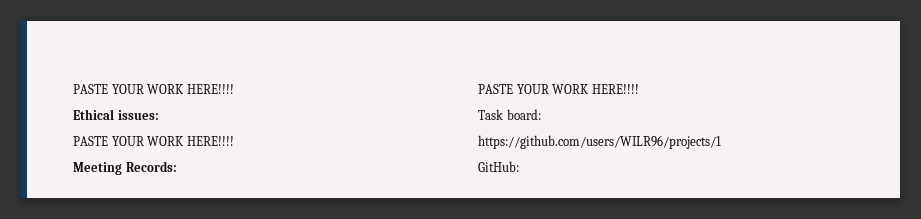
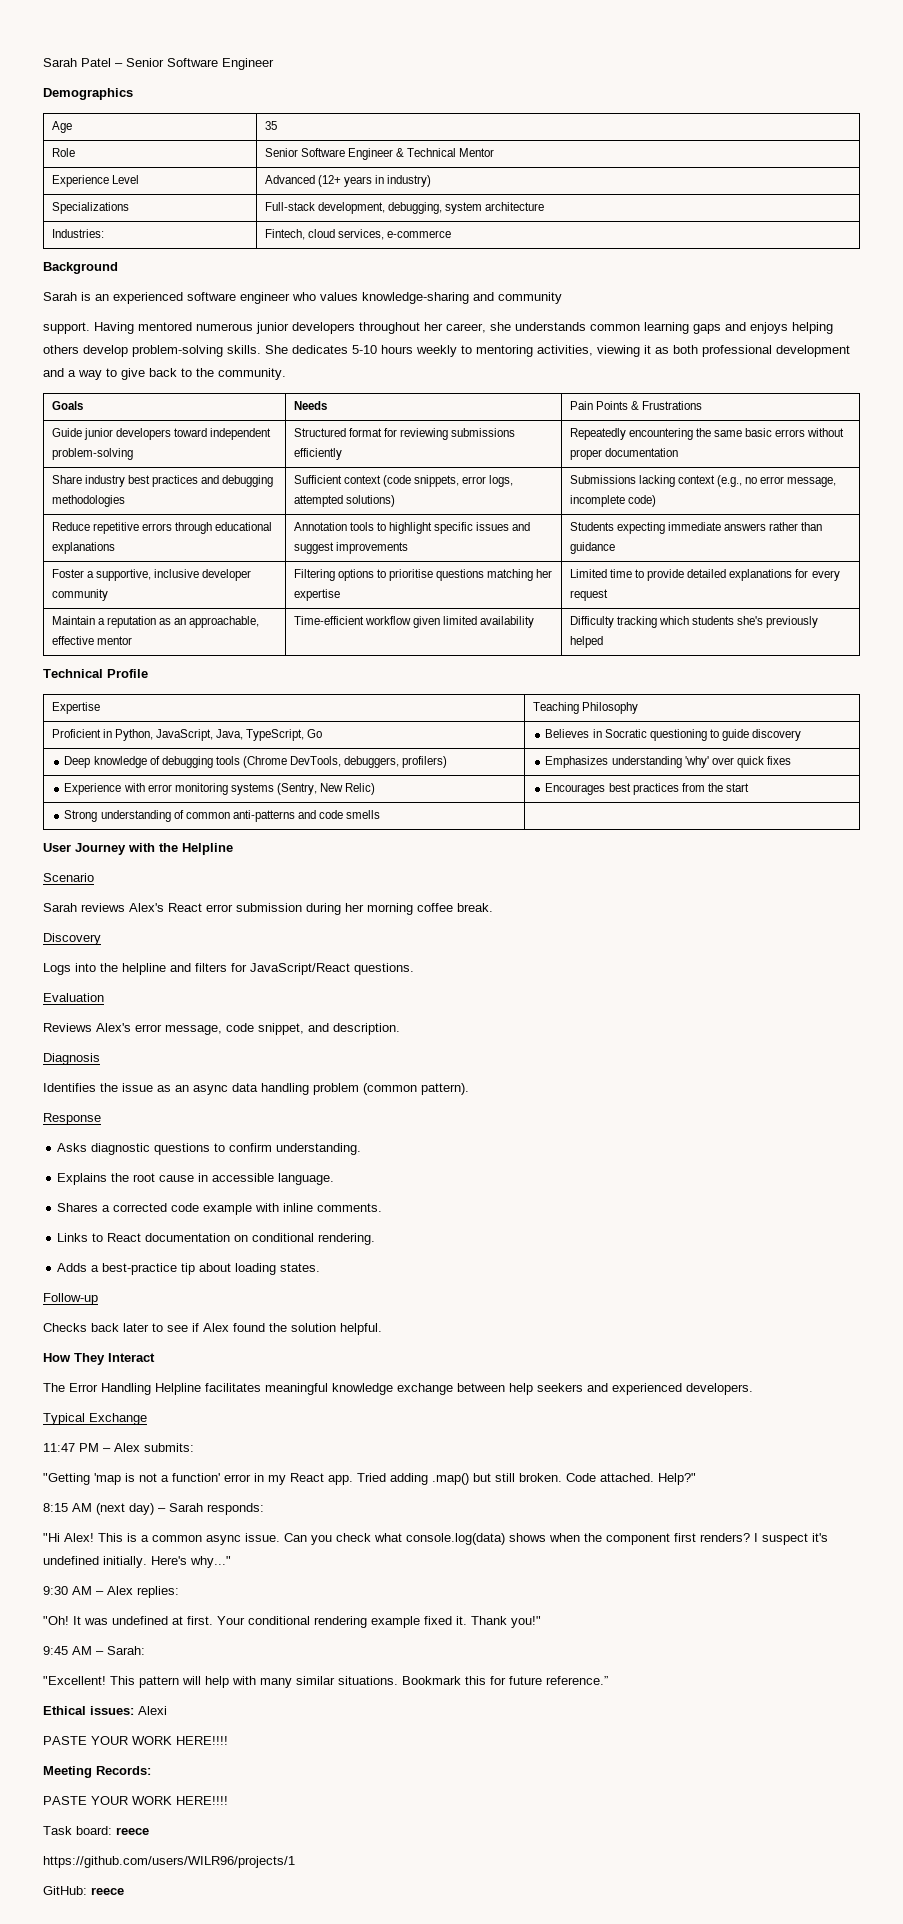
[73,84,234,94] PASTE YOUR WORK HERE!!!! -> [43,58,274,70] [43,88,133,100] [51,121,72,133] [264,121,277,130] [51,148,75,157] [264,148,495,160] [51,175,139,187] [264,175,432,187] [51,202,129,214] [264,202,545,214] [51,229,104,238] [264,229,452,240] [43,262,118,274] [43,292,562,304] [43,322,833,334] [43,345,850,357] [43,368,286,380] [51,401,83,410] [293,401,327,410] [569,401,703,410] [51,428,272,440] [51,448,133,460] [293,428,516,440] [293,448,342,460] [569,428,845,440] [569,448,678,460] [51,475,274,487] [51,495,125,507] [293,475,514,487] [293,495,395,507] [569,475,837,487] [569,495,656,507] [51,522,273,534] [51,542,115,554] [293,522,531,534] [293,542,408,554] [569,522,823,534] [569,542,615,554] [51,569,252,581] [51,589,108,601] [293,569,553,581] [293,589,340,601] [569,569,840,581] [569,589,608,601] [51,616,260,628] [51,636,132,645] [293,616,535,628] [569,616,819,628] [569,636,603,648] [43,669,148,678] [51,702,100,714] [532,702,638,714] [51,729,323,741] [545,729,802,741] [64,756,448,768] [545,756,791,768] [64,783,376,795] [545,783,749,795] [64,810,381,822] [43,843,233,855] [43,873,94,882] [43,903,493,915] [43,933,101,945] [43,963,414,975] [43,993,104,1002] [43,1023,400,1035] [43,1053,100,1065] [43,1083,469,1095] [43,1113,101,1125] [57,1143,362,1155] [57,1173,335,1185] [57,1203,383,1215] [57,1233,376,1245] [57,1263,321,1275] [43,1293,98,1305] [43,1323,382,1335] [43,1353,155,1365] [43,1383,753,1395] [43,1413,147,1425] [43,1443,194,1452] [43,1473,696,1485] [43,1503,264,1515] [43,1533,828,1545] [43,1556,231,1568] [43,1586,179,1598] [43,1616,541,1628] [43,1646,145,1655] [43,1676,608,1688] Sarah Patel – Senior Software Engineer // Demographics // Age | 35 // Role | Senior Software Engineer & Technical Mentor // Experience Level | Advanced (12+ years in industry) // Specializations | Full-stack development, debugging, system architecture // Industries: | Fintech, cloud services, e-commerce // Background // Sarah is an experienced software engineer who values knowledge-sharing and community // support. Having mentored numerous junior developers throughout her career, she understands common learning gaps and enjoys helping others develop problem-solving skills. She dedicates 5-10 hours weekly to mentoring activities, viewing it as both professional development and a way to give back to the community. // Goals | Needs | Pain Points & Frustrations // Guide junior developers toward independent problem-solving | Structured format for reviewing submissions efficiently | Repeatedly encountering the same basic errors without proper documentation // Share industry best practices and debugging methodologies | Sufficient context (code snippets, error logs, attempted solutions) | Submissions lacking context (e.g., no error message, incomplete code) // Reduce repetitive errors through educational explanations | Annotation tools to highlight specific issues and suggest improvements | Students expecting immediate answers rather than guidance // Foster a supportive, inclusive developer community | Filtering options to prioritise questions matching her expertise | Limited time to provide detailed explanations for every request // Maintain a reputation as an approachable, effective mentor | Time-efficient workflow given limited availability | Difficulty tracking which students she's previously helped // Technical Profile // Expertise | Teaching Philosophy // Proficient in Python, JavaScript, Java, TypeScript, Go | Believes in Socratic questioning to guide discovery // Deep knowledge of debugging tools (Chrome DevTools, debuggers, profilers) | Emphasizes understanding 'why' over quick fixes // Experience with error monitoring systems (Sentry, New Relic) | Encourages best practices from the start // Strong understanding of common anti-patterns and code smells | // User Journey with the Helpline // Scenario // Sarah reviews Alex's React error submission during her morning coffee break. // Discovery // Logs into the helpline and filters for JavaScript/React questions. // Evaluation // Reviews Alex's error message, code snippet, and description. // Diagnosis // Identifies the issue as an async data handling problem (common pattern). // Response // Asks diagnostic questions to confirm understanding. // Explains the root cause in accessible language. // Shares a corrected code example with inline comments. // Links to React documentation on conditional rendering. // Adds a best-practice tip about loading states. // Follow-up // Checks back later to see if Alex found the solution helpful. // How They Interact // The Error Handling Helpline facilitates meaningful knowledge exchange between help seekers and experienced developers. // Typical Exchange // 11:47 PM – Alex submits: // "Getting 'map is not a function' error in my React app. Tried adding .map() but still broken. Code attached. Help?" // 8:15 AM (next day) – Sarah responds: // "Hi Alex! This is a common async issue. Can you check what console.log(data) shows when the component first renders? I suspect it's undefined initially. Here's why..." // 9:30 AM – Alex replies: // "Oh! It was undefined at first. Your conditional rendering example fixed it. Thank you!" // 9:45 AM – Sarah: // "Excellent! This pattern will help with many similar situations. Bookmark this for future reference.”
(159, 115) none -> [138,1706,167,1715] Alexi
(541, 114) none -> [116,1827,149,1835] reece
(519, 166) none -> [91,1887,124,1895] reece

